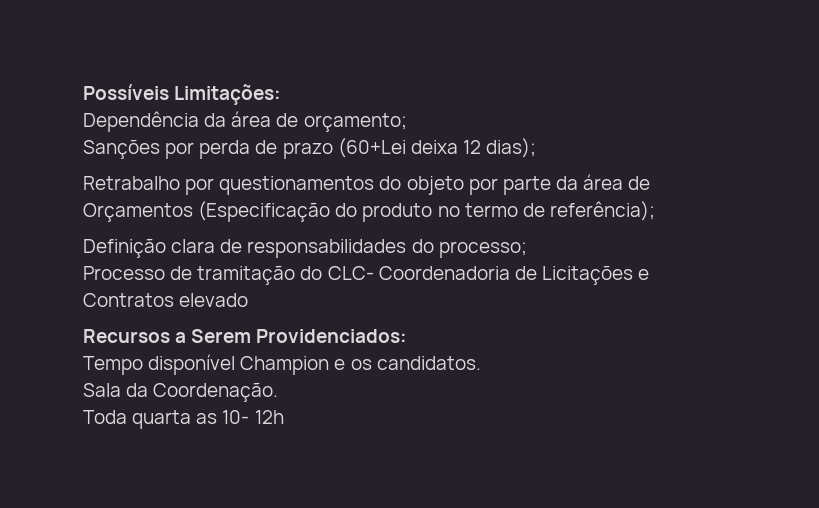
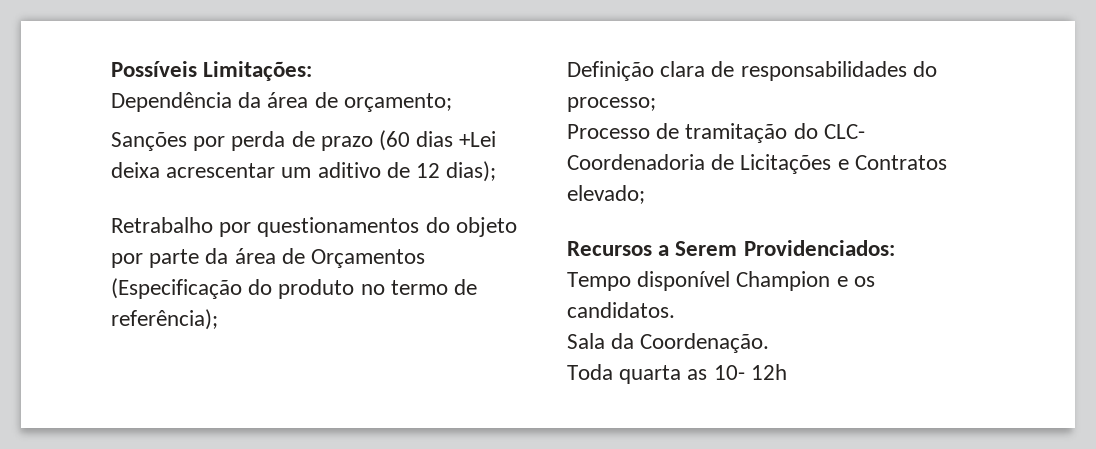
[337,138,458,158] (60+Lei deixa -> [379,130,497,151] [111,162,410,178] (60 dias +Lei deixa acrescentar um aditivo de
[179,293,249,307] elevado -> [567,185,645,204] elevado;

